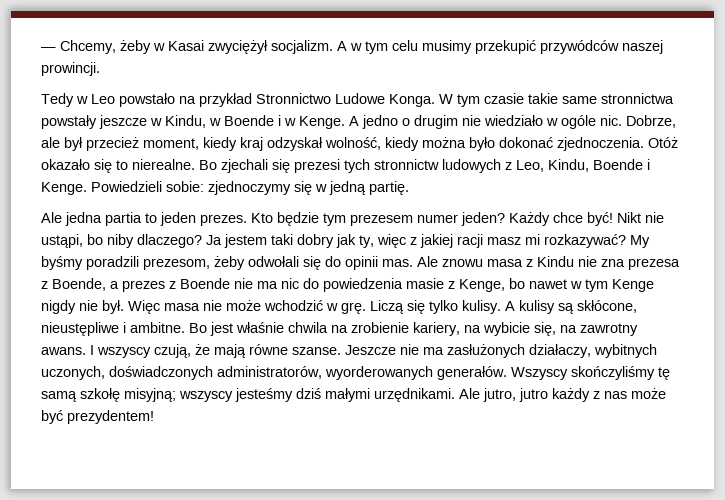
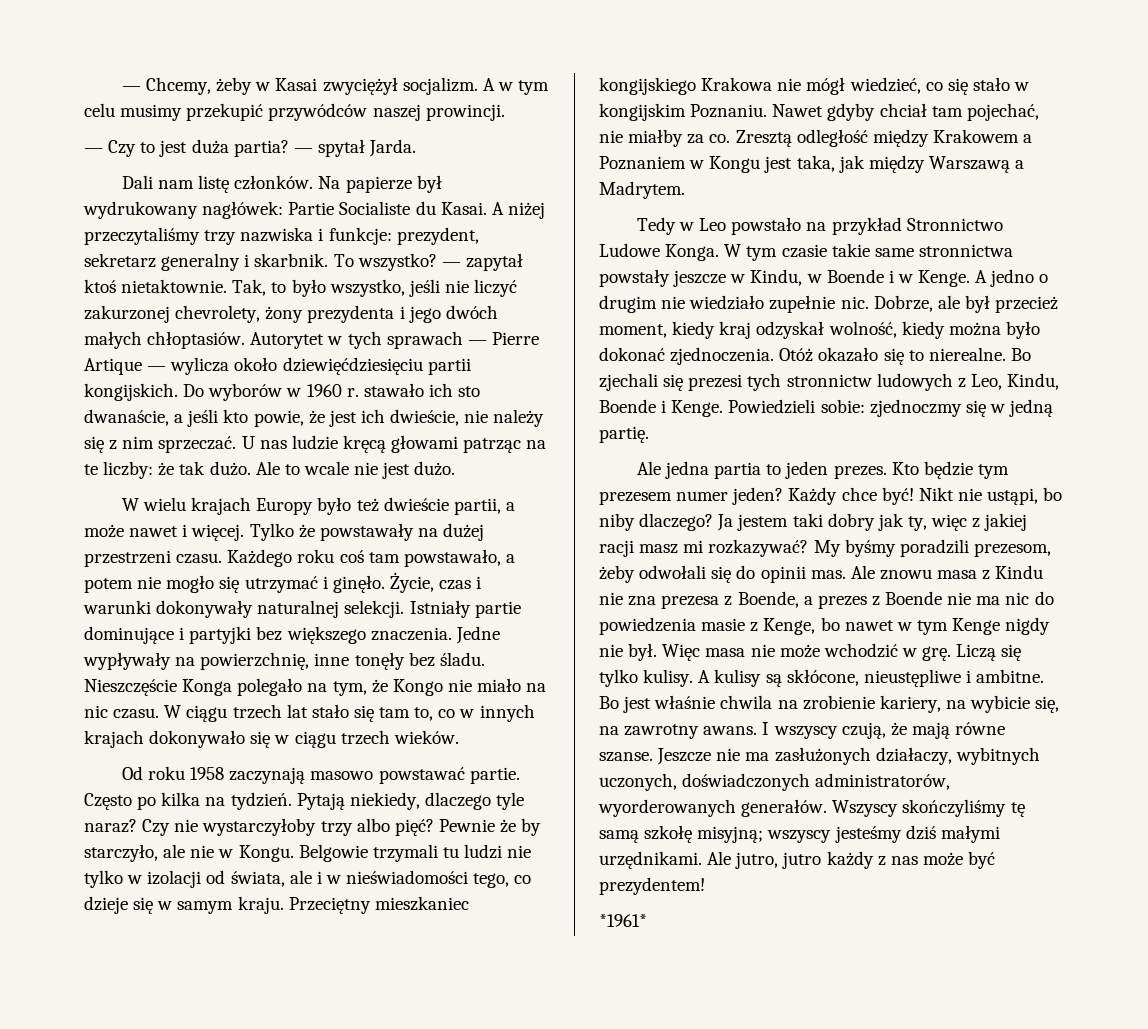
(100, 69) none -> [84,139,417,157] [121,175,442,193] [83,201,545,219] [84,227,479,245] [84,253,523,271] [84,279,518,297] [84,305,498,323] [84,331,539,349] [84,357,471,375] [84,383,481,401] [84,409,545,427] [84,435,547,453] [84,461,456,479] [121,497,515,515] [84,523,485,541] [84,549,515,567] [84,572,482,593] [83,600,521,618] [84,626,500,644] [83,652,485,670] [84,678,547,696] [84,704,535,722] [84,730,459,748] [121,766,520,784] [84,792,525,810] [84,818,542,836] [84,844,532,862] [84,870,532,888] [84,896,469,914] [599,77,1030,95] [599,103,1039,121] [599,129,1033,147] [599,155,1025,173] [599,181,685,199] // — Czy to jest duża partia? — spytał Jarda. // Dali nam listę członków. Na papierze był wydrukowany nagłówek: Partie Socialiste du Kasai. A niżej przeczytaliśmy trzy nazwiska i funkcje: prezydent, sekretarz generalny i skarbnik. To wszystko? — zapytał ktoś nietaktownie. Tak, to było wszystko, jeśli nie liczyć zakurzonej chevrolety, żony prezydenta i jego dwóch małych chłoptasiów. Autorytet w tych sprawach — Pierre Artique — wylicza około dziewięćdziesięciu partii kongijskich. Do wyborów w 1960 r. stawało ich sto dwanaście, a jeśli kto powie, że jest ich dwieście, nie należy się z nim sprzeczać. U nas ludzie kręcą głowami patrząc na te liczby: że tak dużo. Ale to wcale nie jest dużo. // W wielu krajach Europy było też dwieście partii, a może nawet i więcej. Tylko że powstawały na dużej przestrzeni czasu. Każdego roku coś tam powstawało, a potem nie mogło się utrzymać i ginęło. Życie, czas i warunki dokonywały naturalnej selekcji. Istniały partie dominujące i partyjki bez większego znaczenia. Jedne wypływały na powierzchnię, inne tonęły bez śladu. Nieszczęście Konga polegało na tym, że Kongo nie miało na nic czasu. W ciągu trzech lat stało się tam to, co w innych krajach dokonywało się w ciągu trzech wieków. // Od roku 1958 zaczynają masowo powstawać partie. Często po kilka na tydzień. Pytają niekiedy, dlaczego tyle naraz? Czy nie wystarczyłoby trzy albo pięć? Pewnie że by starczyło, ale nie w Kongu. Belgowie trzymali tu ludzi nie tylko w izolacji od świata, ale i w nieświadomości tego, co dzieje się w samym kraju. Przeciętny mieszkaniec kongijskiego Krakowa nie mógł wiedzieć, co się stało w kongijskim Poznaniu. Nawet gdyby chciał tam pojechać, nie miałby za co. Zresztą odległość między Krakowem a Poznaniem w Kongu jest taka, jak między Warszawą a Madrytem.
[546,115,596,129] w ogóle -> [769,295,836,313] zupełnie
[208,181,291,195] zjednoczymy -> [869,399,962,417] zjednoczmy
(154, 417) none -> [599,914,647,927] // *1961*

